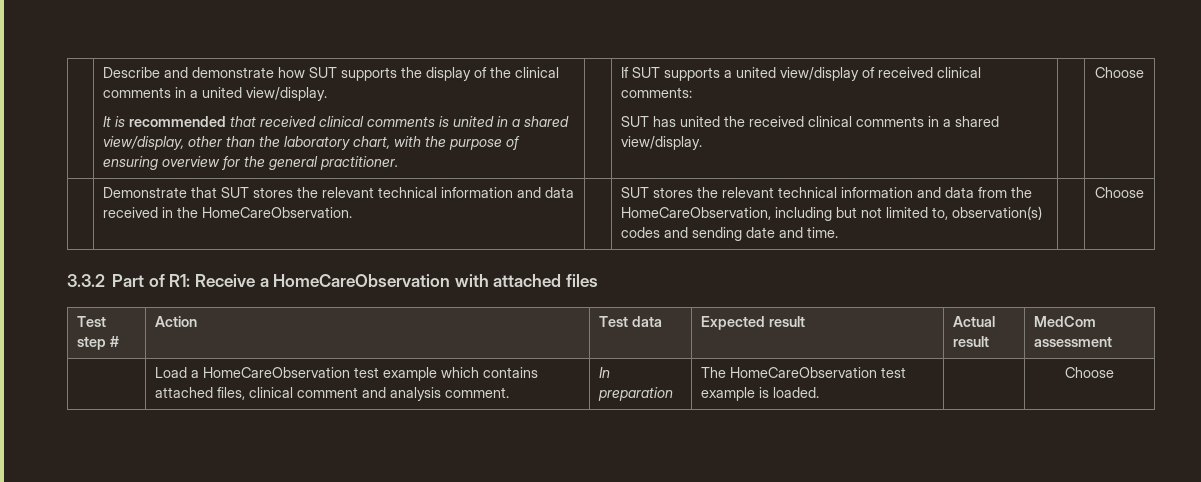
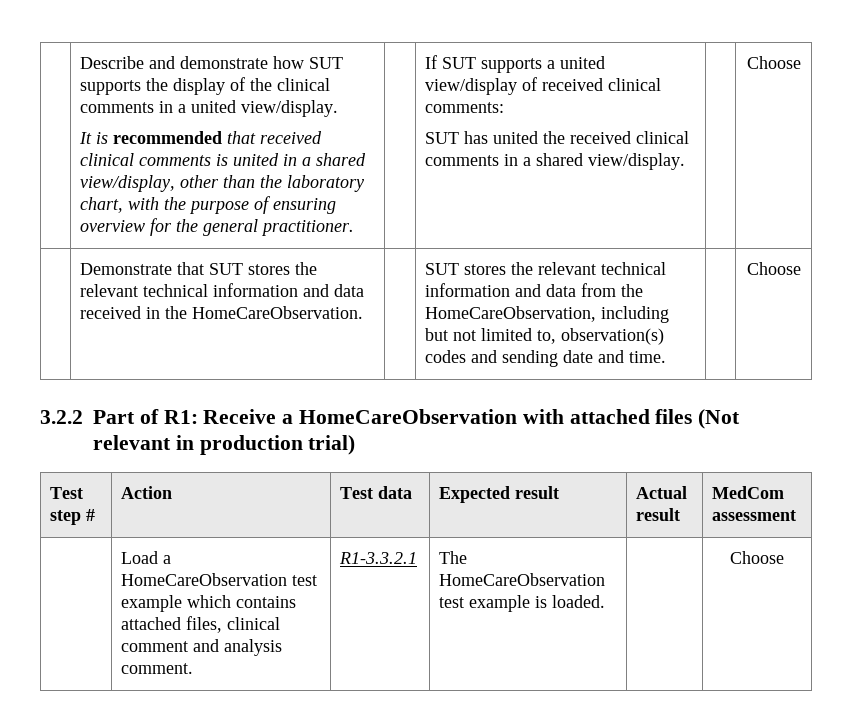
[67,274,105,287] 3.3.2 -> [40,410,83,424] 3.2.2
(598, 280) none -> [698,409,741,429] [93,435,356,455] (Not relevant in production trial)
[598,367,610,378] [597,387,673,401] In preparation -> [339,552,418,564] R1-3.3.2.1

